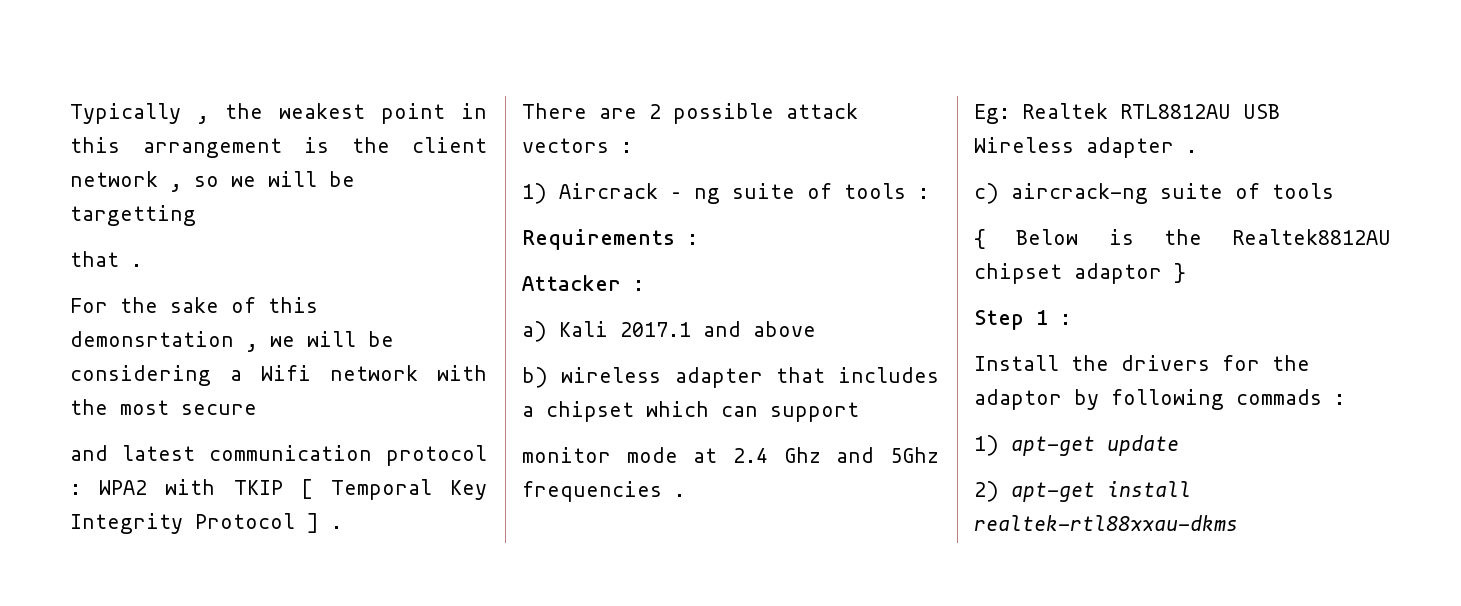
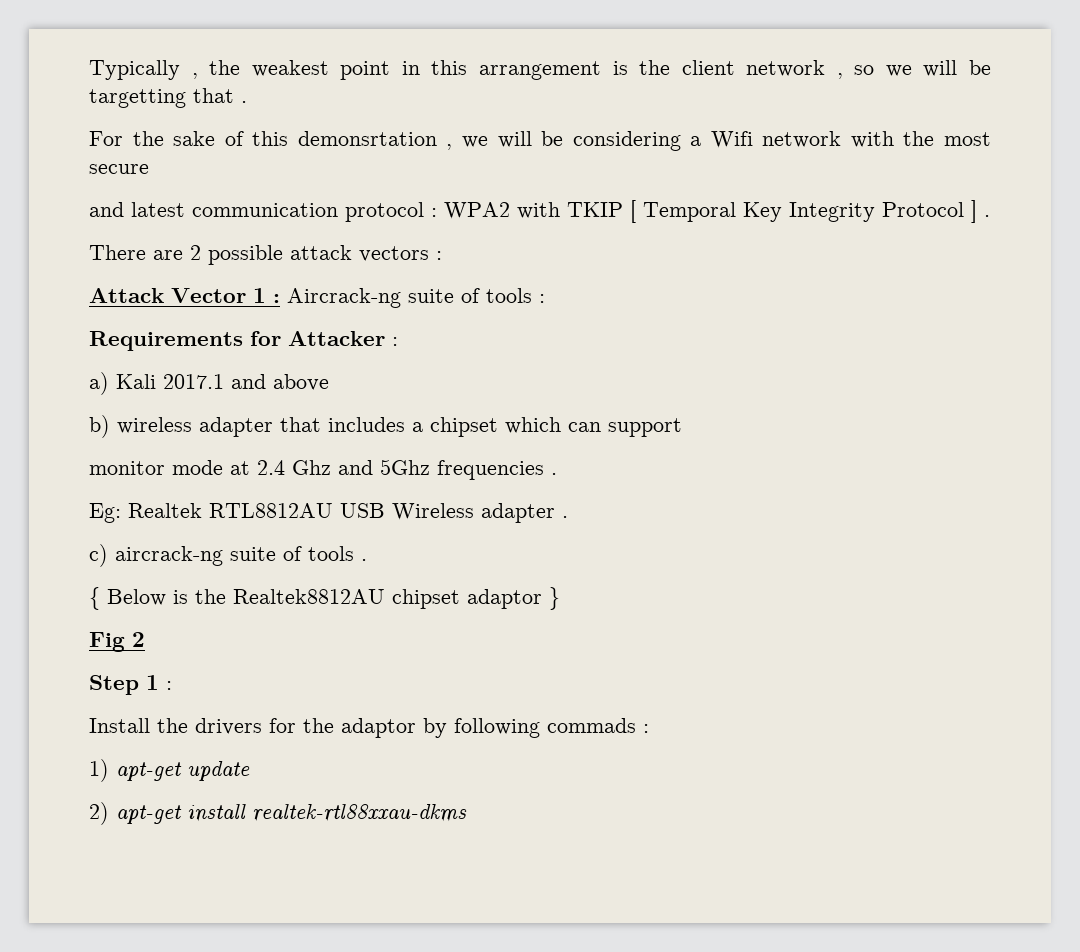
(196, 215) // -> (186, 98) none
[522,183,720,204] 1) Aircrack – ng -> [89,288,401,308] Attack Vector 1 : Aircrack-ng
[687,234,698,245] : // -> [250,331,281,346] for
(1334, 191) none -> [361,559,367,561] .
(1186, 273) none -> [89,632,145,652] // Fig 2

